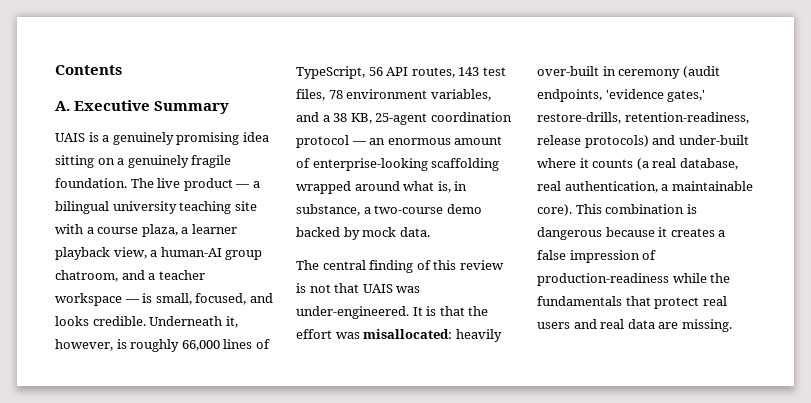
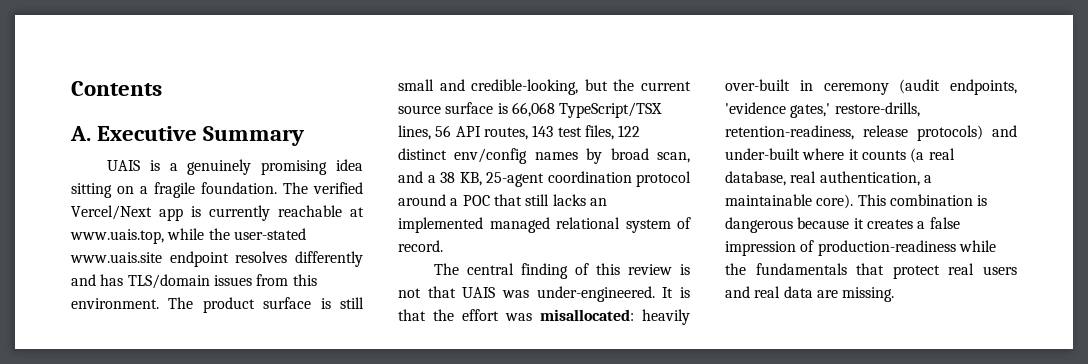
[127,155,189,168] genuinely -> (148, 190) none
[157,178,260,191] [55,201,257,214] [55,224,237,237] [55,247,263,260] [55,270,205,282] [55,293,273,306] [55,316,238,328] [55,339,270,352] [296,66,365,79] live product — a bilingual university teaching site with a course plaza, a learner playback view, a human-AI group chatroom, and a teacher workspace — is small, focused, and looks credible. Underneath it, however, is roughly 66,000 lines of TypeScript, -> [313,182,363,194] [71,205,364,221] [70,228,306,244] [70,251,364,267] [71,274,317,289] [71,297,364,313] [398,79,691,95] [398,102,663,118] [398,125,431,140] verified Vercel/Next app is currently reachable at www.uais.top, while the user-stated www.uais.site endpoint resolves differently and has TLS/domain issues from this environment. The product surface is still small and credible-looking, but the current source surface is 66,068 TypeScript/TSX lines,
[328,89,491,101] 78 environment variables, -> [618,125,641,137] [398,148,690,164] 122 distinct env/config names by broad scan,
[351,136,503,145] [296,158,500,171] [296,181,468,194] [296,204,482,216] [296,227,430,240] — an enormous amount of enterprise-looking scaffolding wrapped around what is, in substance, a two-course demo backed by mock data. -> [398,194,607,206] [398,217,691,233] [398,240,443,252] around a POC that still lacks an implemented managed relational system of record.

